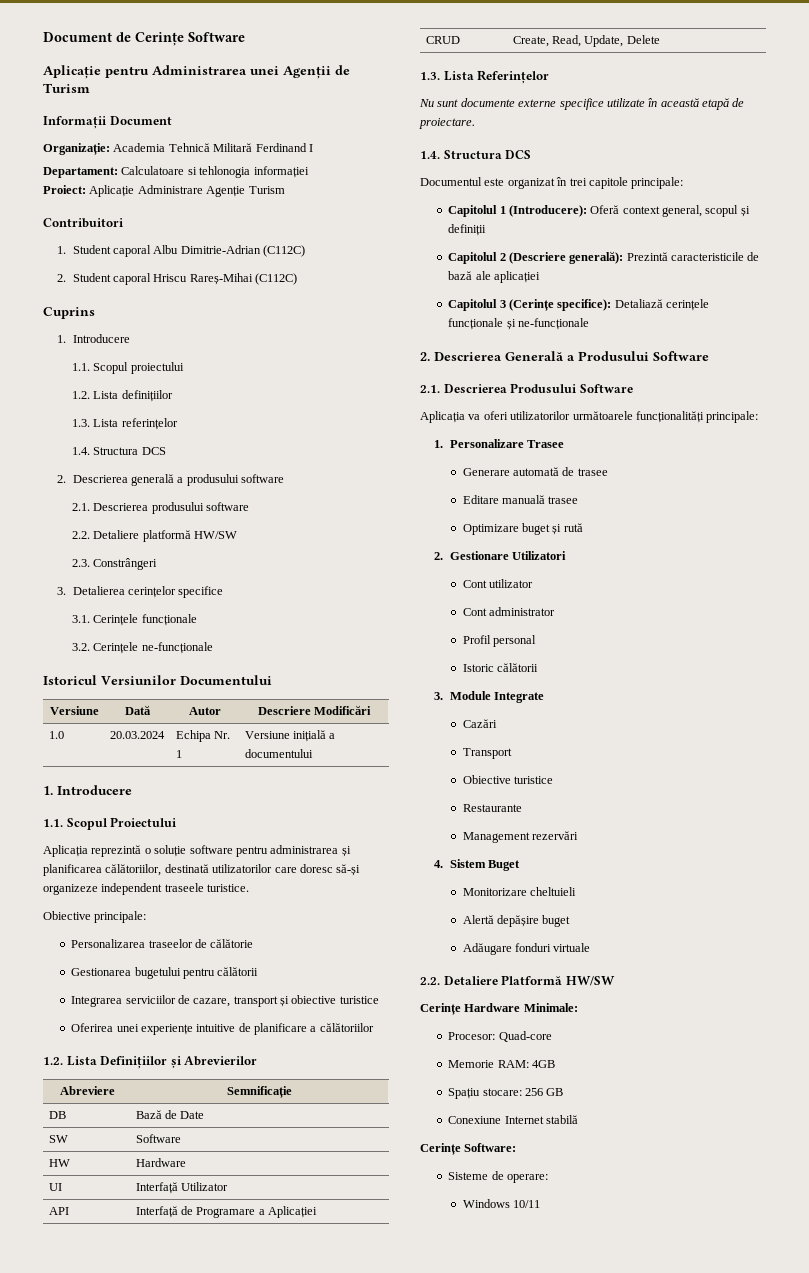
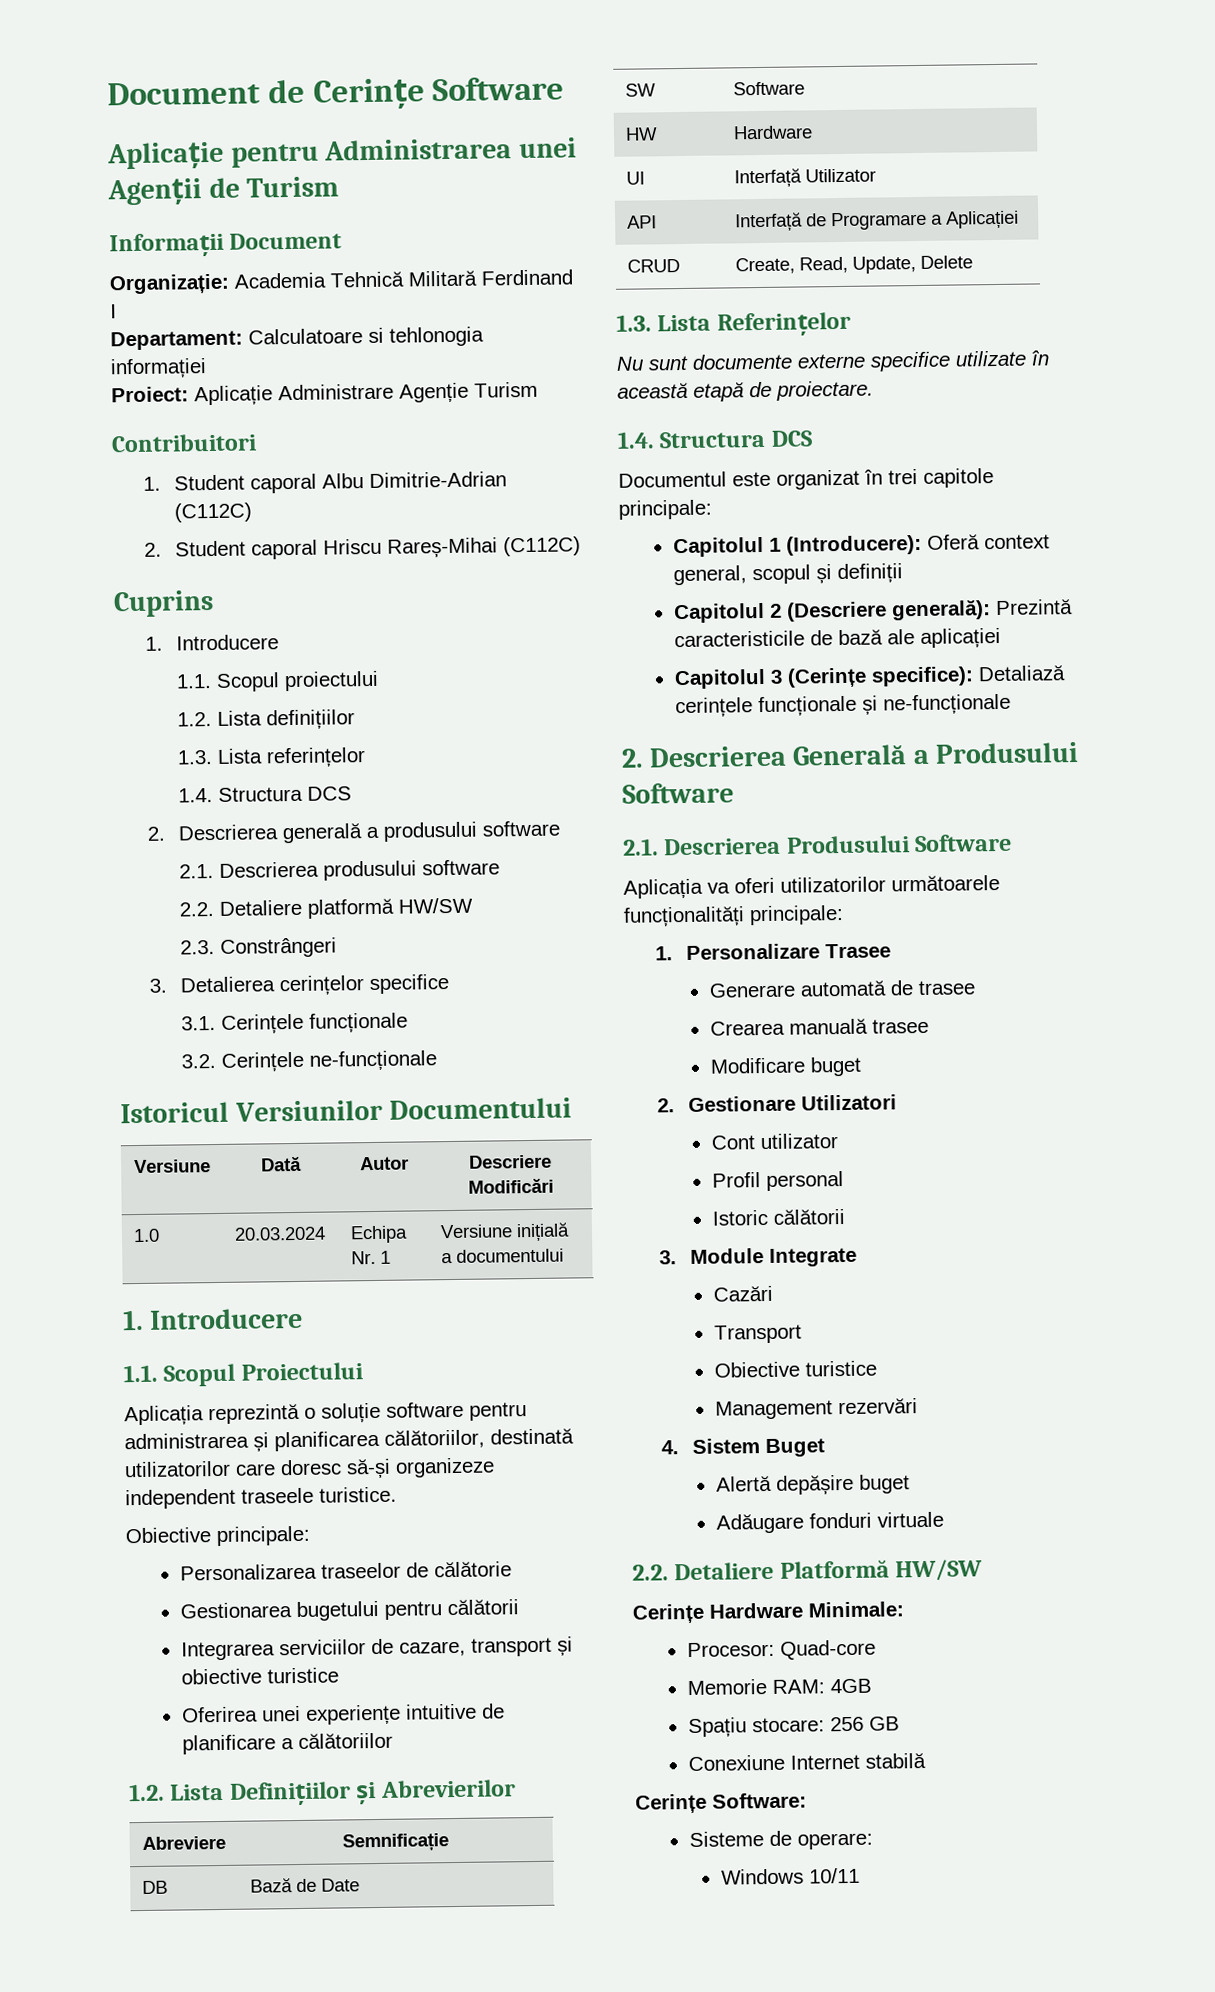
[462,495,499,504] Editare -> [709,1020,785,1036] Crearea
[462,523,583,535] Optimizare buget și rută -> [709,1056,862,1077] Modificare buget
[462,607,555,616] // Cont administrator -> (838, 1141) none
[462,804,522,812] // Restaurante -> (877, 1368) none
[462,887,576,896] // Monitorizare cheltuieli -> (826, 1448) none

